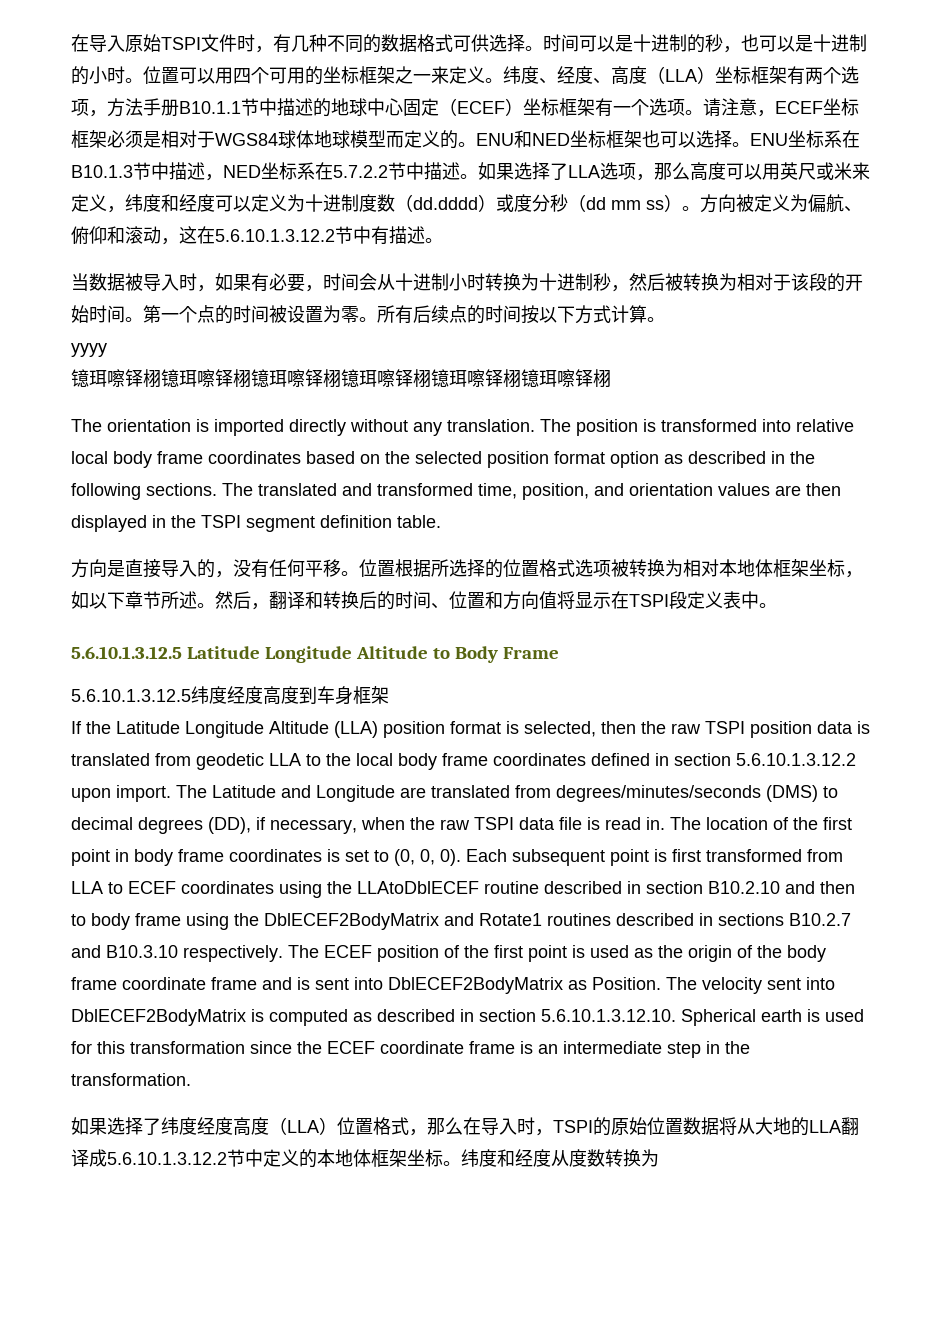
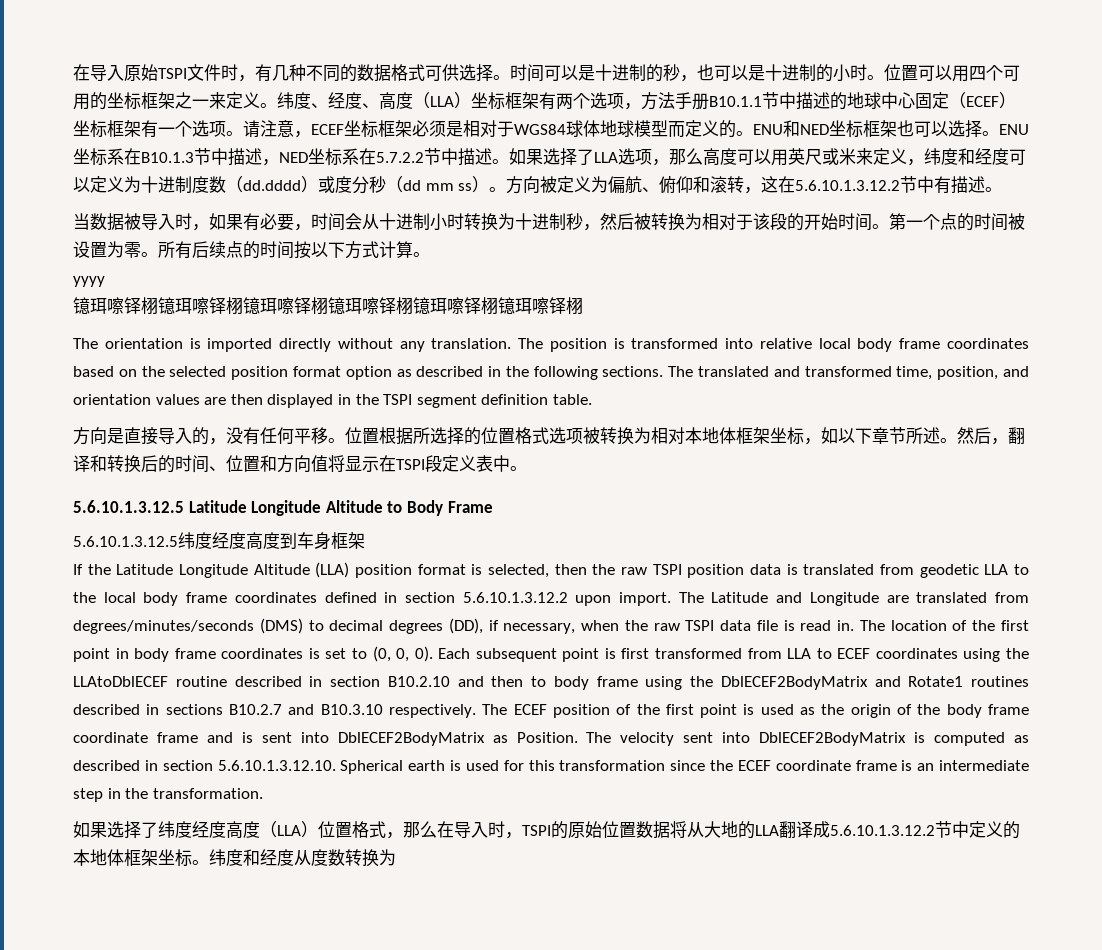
[143,226,161,244] 动 -> [727,176,745,193] 转

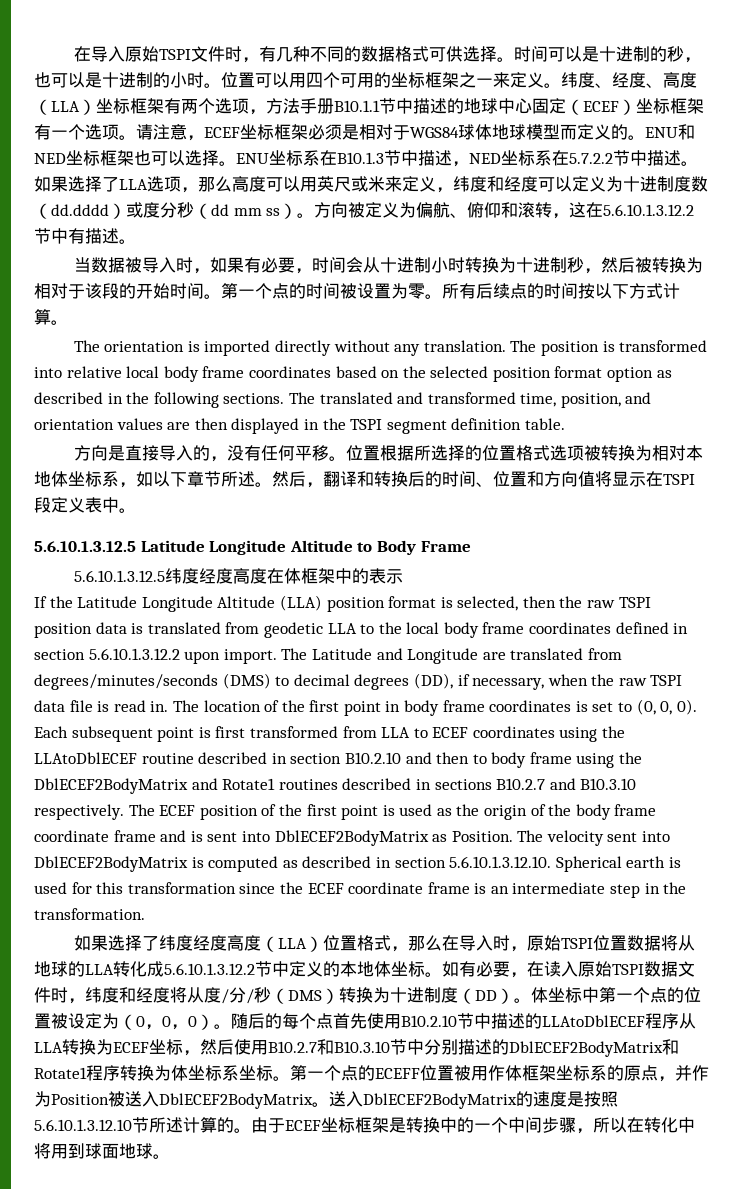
[73,276,105,287] [73,297,583,314] // yyyy // 镱珥嚓铎栩镱珥嚓铎栩镱珥嚓铎栩镱珥嚓铎栩镱珥嚓铎栩镱珥嚓铎栩 -> (68, 322) none
[736,427,804,445] 框架坐标 -> [68,471,119,487] 坐标系
[280,532,365,550] 到车身框架 -> [266,568,403,584] 在体框架中的表示
[522,821,602,839] TSPI的原始 -> [526,935,593,951] 原始TSPI
[704,821,813,839] 大地的LLA翻译 -> [34,961,147,977] 地球的LLA转化
[124,849,396,867] 框架坐标。纬度和经度从度数转换为 -> [391,961,695,978] [34,987,701,1004] [34,1013,696,1030] [34,1039,679,1057] [34,1065,709,1082] [34,1091,618,1109] [34,1117,695,1134] [34,1143,170,1159] 坐标。如有必要，在读入原始TSPI数据文件时，纬度和经度将从度/分/秒（DMS）转换为十进制度（DD）。体坐标中第一个点的位置被设定为（0，0，0）。随后的每个点首先使用B10.2.10节中描述的LLAtoDblECEF程序从LLA转换为ECEF坐标，然后使用B10.2.7和B10.3.10节中分别描述的DblECEF2BodyMatrix和Rotate1程序转换为体坐标系坐标。第一个点的ECEFF位置被用作体框架坐标系的原点，并作为Position被送入DblECEF2BodyMatrix。送入DblECEF2BodyMatrix的速度是按照5.6.10.1.3.12.10节所述计算的。由于ECEF坐标框架是转换中的一个中间步骤，所以在转化中将用到球面地球。

